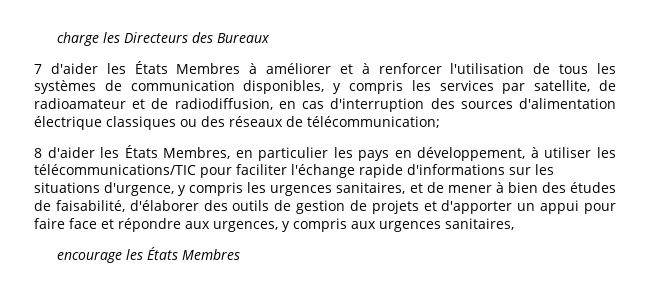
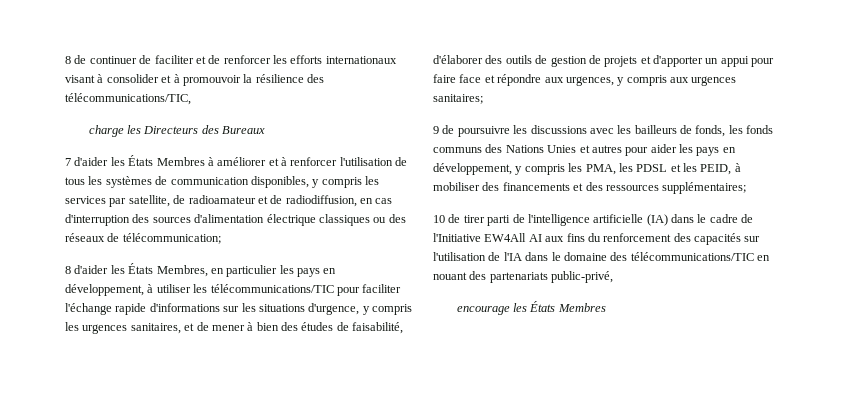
(56, 39) none -> [65,55,397,64] [65,74,324,86] [65,93,191,105] 8 de continuer de faciliter et de renforcer les efforts internationaux visant à consolider et à promouvoir la résilience des télécommunications/TIC, //
[445,218,514,230] sanitaires, -> [433,94,483,104] [433,125,774,137] [433,144,736,156] [433,163,741,175] [433,182,747,194] [433,214,754,226] [433,233,761,245] [433,252,770,261] [433,271,614,283] sanitaires; // 9 de poursuivre les discussions avec les bailleurs de fonds, les fonds communs des Nations Unies et autres pour aider les pays en développement, y compris les PMA, les PDSL et les PEID, à mobiliser des financements et des ressources supplémentaires; // 10 de tirer parti de l'intelligence artificielle (IA) dans le cadre de l'Initiative EW4All AI aux fins du renforcement des capacités sur l'utilisation de l'IA dans le domaine des télécommunications/TIC en nouant des partenariats public-privé,

